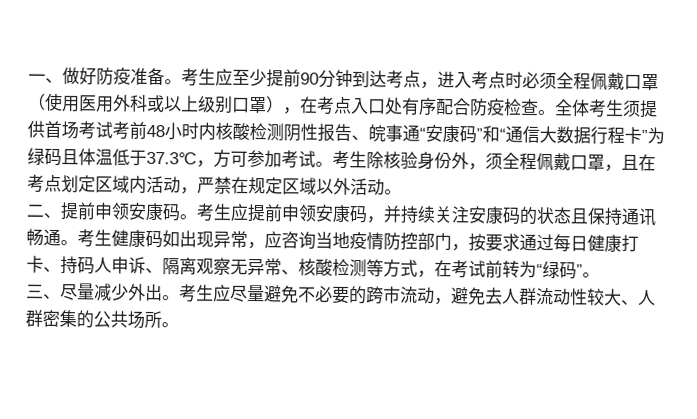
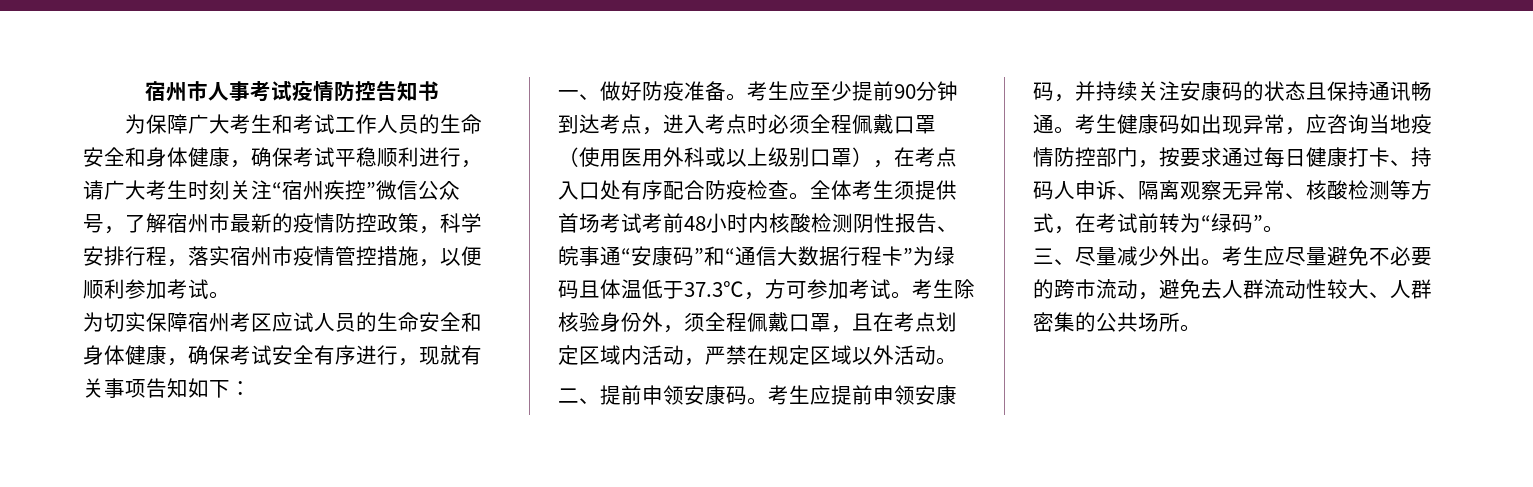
(28, 77) none -> [144,81,439,102] [124,114,482,134] [83,147,482,168] [83,180,460,200] [83,213,482,234] [83,246,482,267] [83,279,230,299] [83,312,482,332] [83,345,482,366] [83,378,251,398] 宿州市人事考试疫情防控告知书 // 为保障广大考生和考试工作人员的生命安全和身体健康，确保考试平稳顺利进行，请广大考生时刻关注“宿州疾控”微信公众号，了解宿州市最新的疫情防控政策，科学安排行程，落实宿州市疫情管控措施，以便顺利参加考试。 // 为切实保障宿州考区应试人员的生命安全和身体健康，确保考试安全有序进行，现就有关事项告知如下： //

